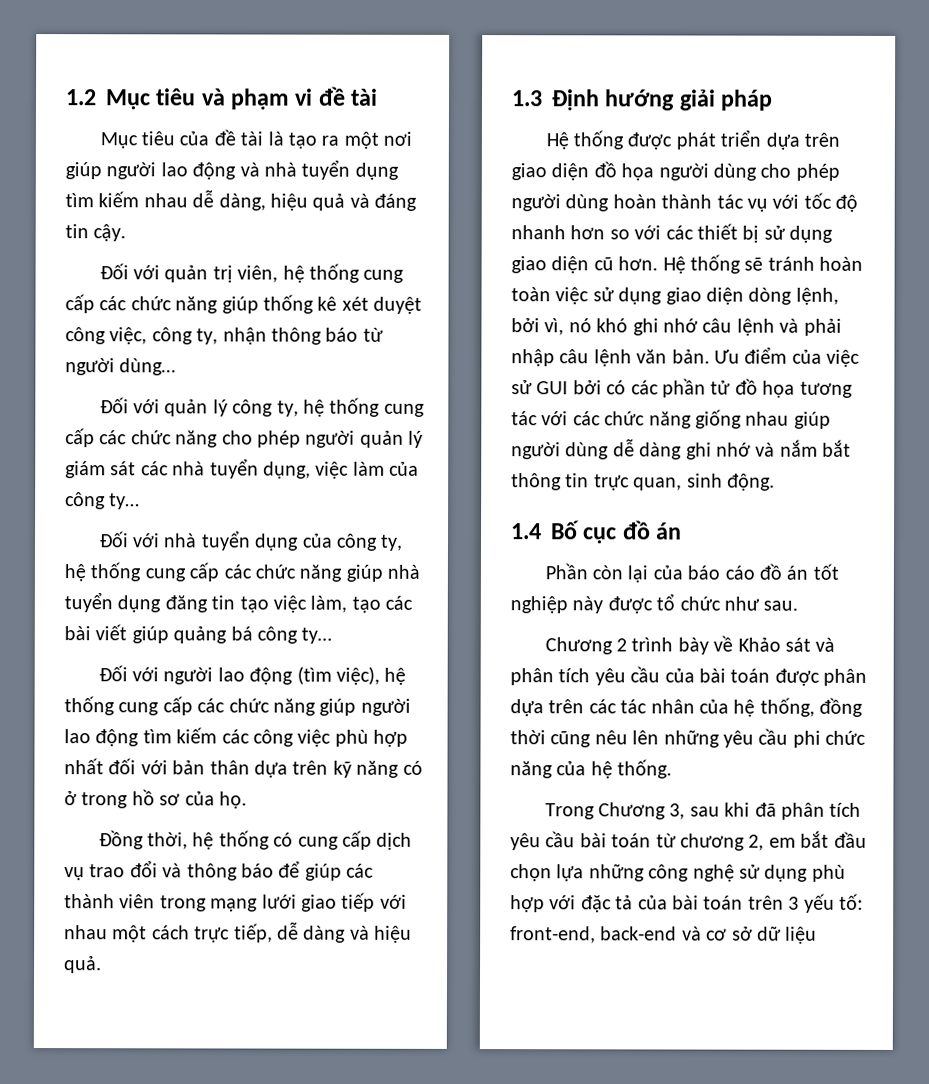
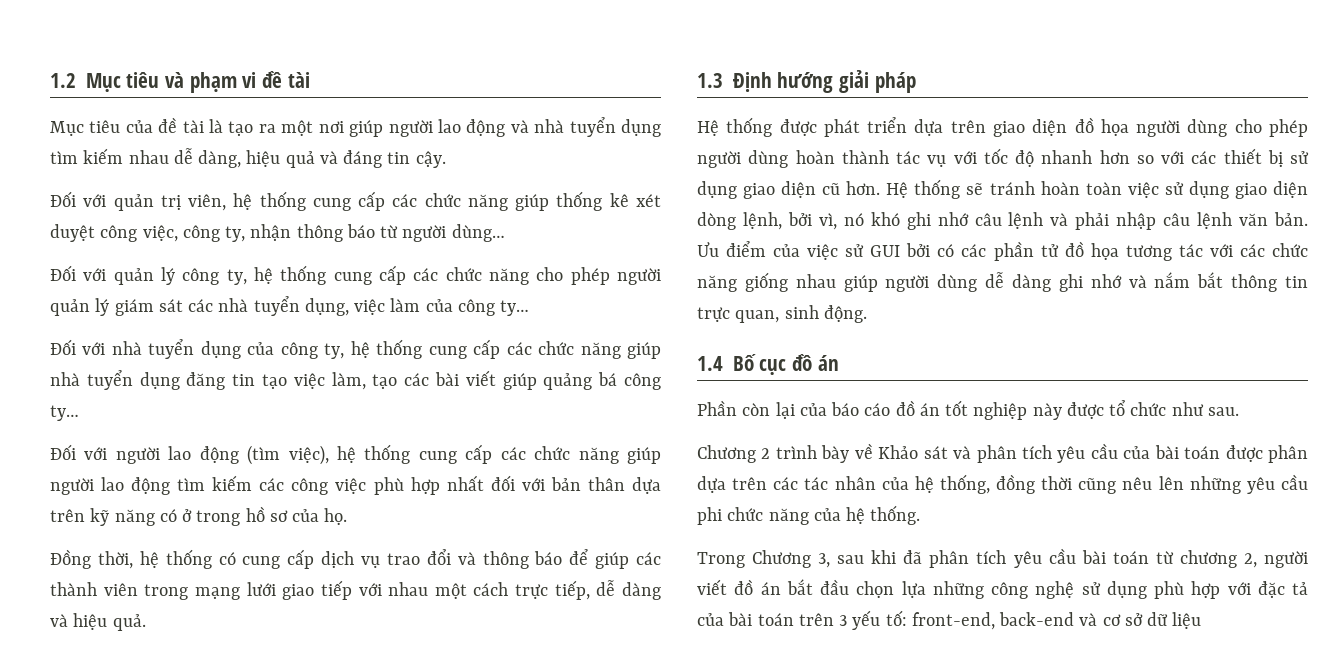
[768,837,796,848] em -> [1264,551,1308,568] [697,579,781,595] người viết đồ án

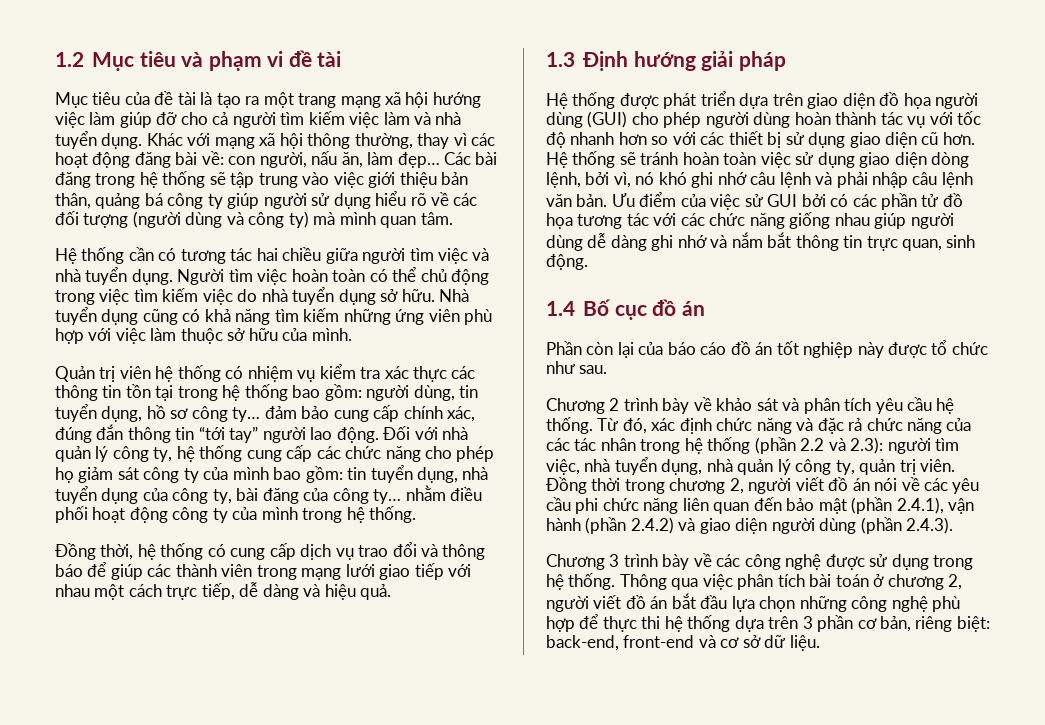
[318,117,661,137] [50,148,446,168] [50,191,661,211] [50,224,505,242] [50,265,107,281] nơi giúp người lao động và nhà tuyển dụng tìm kiếm nhau dễ dàng, hiệu quả và đáng tin cậy. // Đối với quản trị viên, hệ thống cung cấp các chức năng giúp thống kê xét duyệt công việc, công ty, nhận thông báo từ người dùng… // Đối với -> [298,92,481,108] [55,111,462,128] [55,131,496,149] [55,151,498,168] [55,171,469,188] [55,191,478,209] [55,211,453,228] [55,247,490,264] [55,267,490,285] [55,287,470,305] [55,307,493,325] [55,328,352,344] [55,364,476,382] [55,384,479,401] [55,404,476,422] [55,424,469,443] trang mạng xã hội hướng việc làm giúp đỡ cho cả người tìm kiếm việc làm và nhà tuyển dụng. Khác với mạng xã hội thông thường, thay vì các hoạt động đăng bài về: con người, nấu ăn, làm đẹp… Các bài đăng trong hệ thống sẽ tập trung vào việc giới thiệu bản thân, quảng bá công ty giúp người sử dụng hiểu rõ về các đối tượng (người dùng và công ty) mà mình quan tâm. // Hệ thống cần có tương tác hai chiều giữa người tìm việc và nhà tuyển dụng. Người tìm việc hoàn toàn có thể chủ động trong việc tìm kiếm việc do nhà tuyển dụng sở hữu. Nhà tuyển dụng cũng có khả năng tìm kiếm những ứng viên phù hợp với việc làm thuộc sở hữu của mình. // Quản trị viên hệ thống có nhiệm vụ kiểm tra xác thực các thông tin tồn tại trong hệ thống bao gồm: người dùng, tin tuyển dụng, hồ sơ công ty… đảm bảo cung cấp chính xác, đúng đắn thông tin “tới tay” người lao động. Đối với nhà
[617,268,661,285] [50,296,530,316] [50,339,106,355] người quản lý giám sát các nhà tuyển dụng, việc làm của công ty… // Đối với -> [55,465,459,483] họ giảm sát công ty của mình bao gồm: tin tuyển dụng,
[350,339,661,359] [50,370,661,390] [50,405,79,421] [50,444,662,465] [50,475,661,495] [50,506,348,526] hệ thống cung cấp các chức năng giúp nhà tuyển dụng đăng tin tạo việc làm, tạo các bài viết giúp quảng bá công ty… // Đối với người lao động (tìm việc), hệ thống cung cấp các chức năng giúp người lao động tìm kiếm các công việc phù hợp nhất đối với bản thân dựa trên kỹ năng có ở trong hồ sơ của họ. -> [236,485,483,504] [55,506,417,523] bài đăng của công ty… nhằm điều phối hoạt động công ty của mình trong hệ thống.
(1228, 128) none -> [587,111,628,128] (GUI)
[878,445,919,459] Khảo -> [716,398,753,411] khảo
[1123,445,1308,463] [697,474,1241,494] của bài toán được phân dựa trên các tác nhân của hệ thống, đồng thời cũng nêu lên những -> [936,398,955,414] [546,417,972,434] [546,437,960,454] [546,457,956,475] [546,477,949,494] hệ thống. Từ đó, xác định chức năng và đặc rả chức năng của các tác nhân trong hệ thống (phần 2.2 và 2.3): người tìm việc, nhà tuyển dụng, nhà quản lý công ty, quản trị viên. Đồng thời trong chương 2, người viết đồ án nói về các
[813,505,921,525] [697,548,1174,568] của hệ thống. // Trong Chương 3, sau khi đã phân tích yêu cầu bài toán từ -> [682,497,975,514] [546,517,954,534] [546,553,974,570] [546,573,885,590] liên quan đến bảo mật (phần 2.4.1), vận hành (phần 2.4.2) và giao diện người dùng (phần 2.4.3). // Chương 3 trình bày về các công nghệ được sử dụng trong hệ thống. Thông qua việc phân tích bài toán ở
[856,581,926,598] chọn lựa -> [731,596,796,612] lựa chọn
[1081,581,1308,599] [697,610,1075,630] sử dụng phù hợp với đặc tả của bài toán trên 3 yếu tố: front-end, back-end -> [932,596,961,612] [546,614,990,632] [546,635,695,651] phù hợp để thực thi hệ thống dựa trên 3 phần cơ bản, riêng biệt: back-end, front-end
[1172,612,1202,629] liệu -> [789,635,820,651] liệu.

